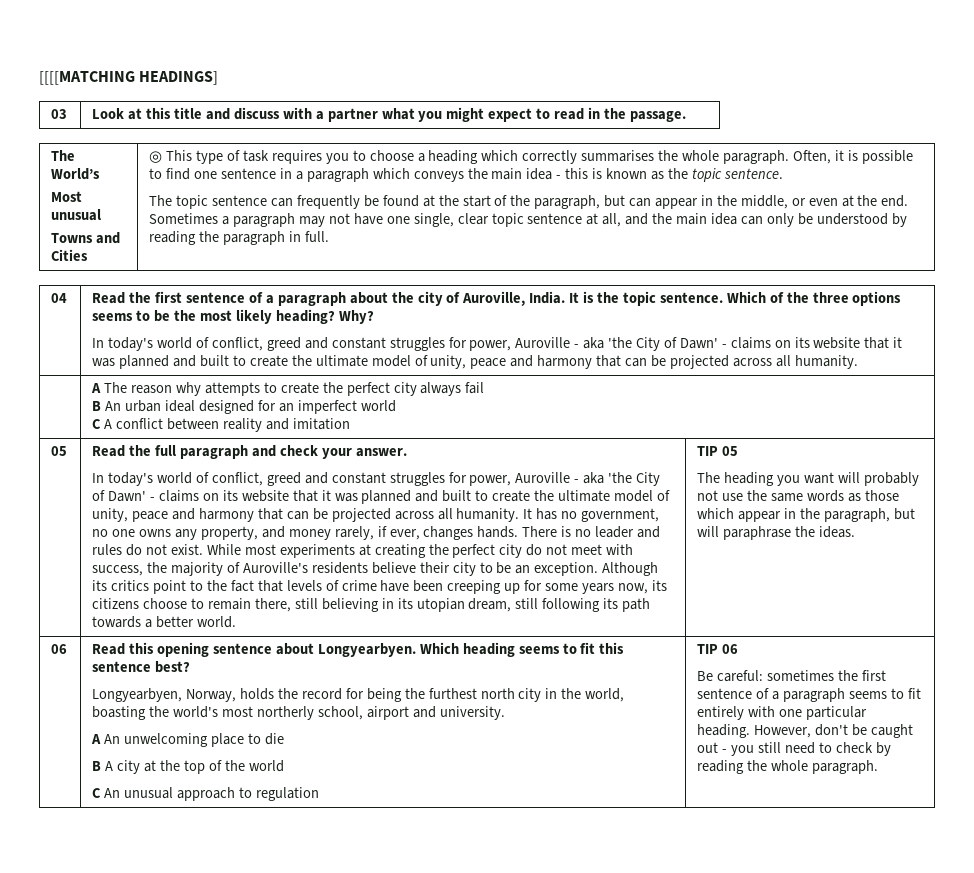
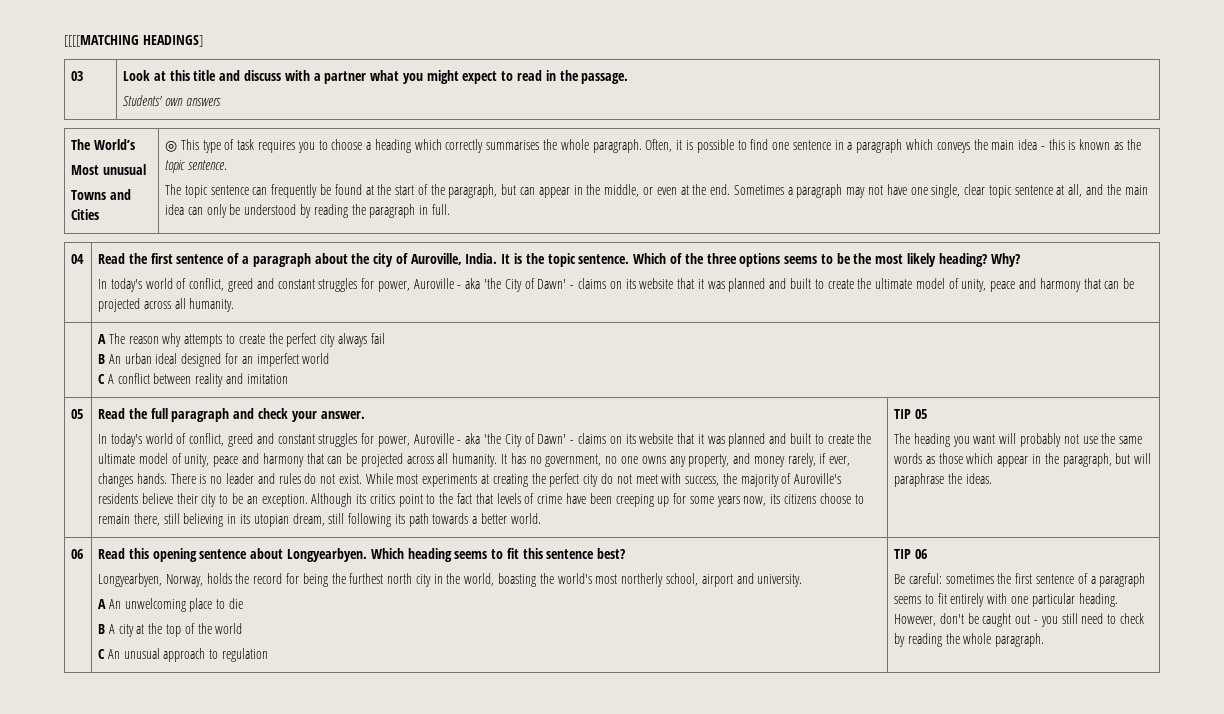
(686, 116) none -> [123,95,221,106] // Students' own answers

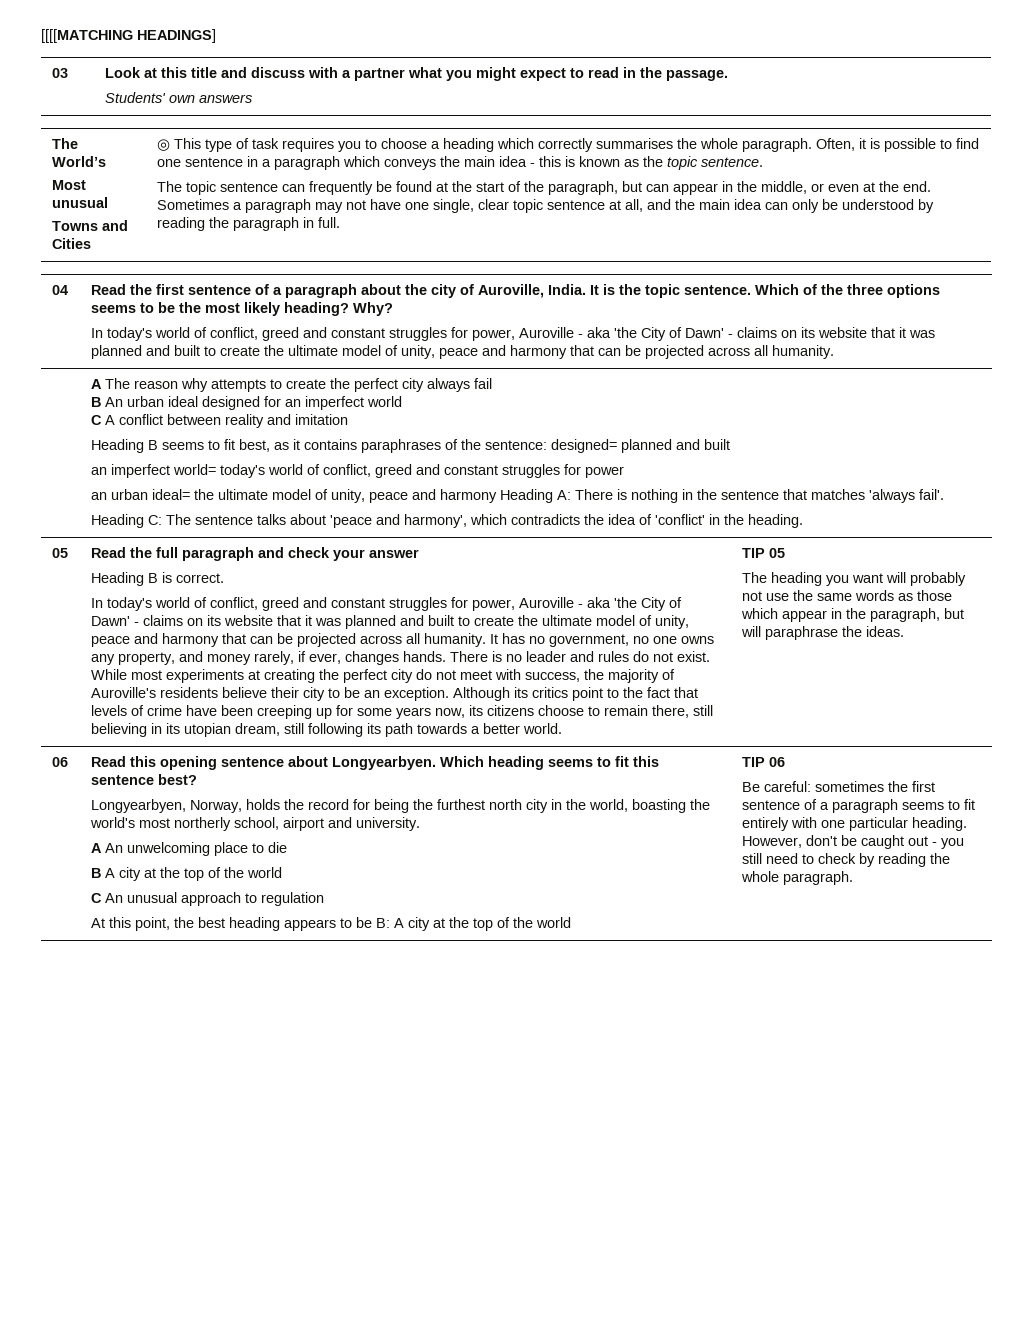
(288, 379) none -> [91,439,731,453] [91,464,625,478] [91,489,945,503] [91,514,804,528] // Heading B seems to fit best, as it contains paraphrases of the sentence: designed= planned and built // an imperfect world= today's world of conflict, greed and constant struggles for power // an urban ideal= the ultimate model of unity, peace and harmony Heading A: There is nothing in the sentence that matches 'always fail'. // Heading C: The sentence talks about 'peace and harmony', which contradicts the idea of 'conflict' in the heading.
[320,411,365,419] answer. -> [369,549,420,558] [91,572,225,586] answer // Heading B is correct.
(269, 655) none -> [91,917,572,931] // At this point, the best heading appears to be B: A city at the top of the world

